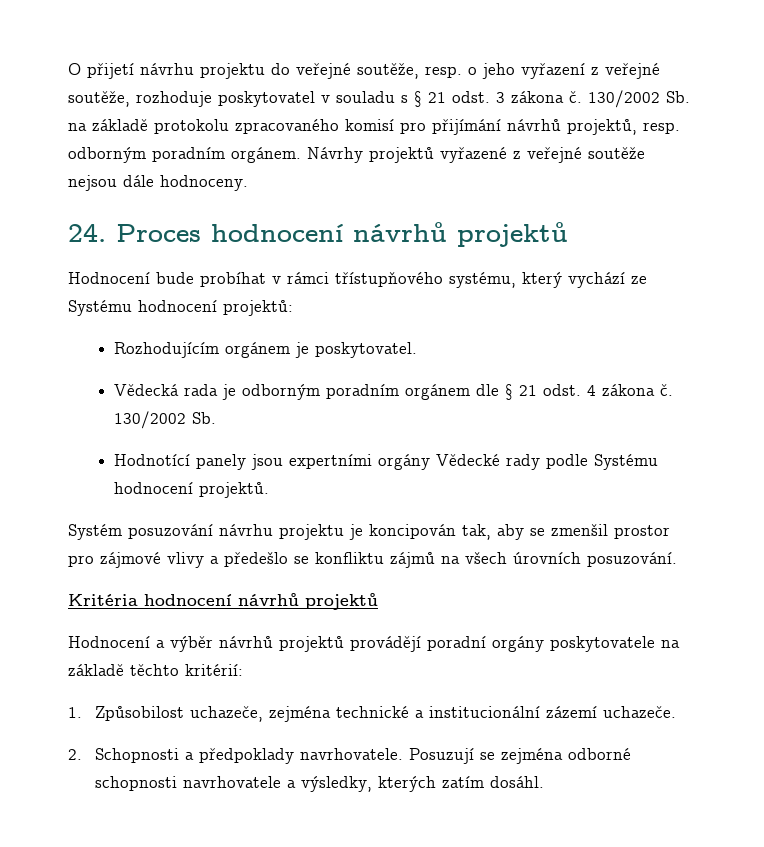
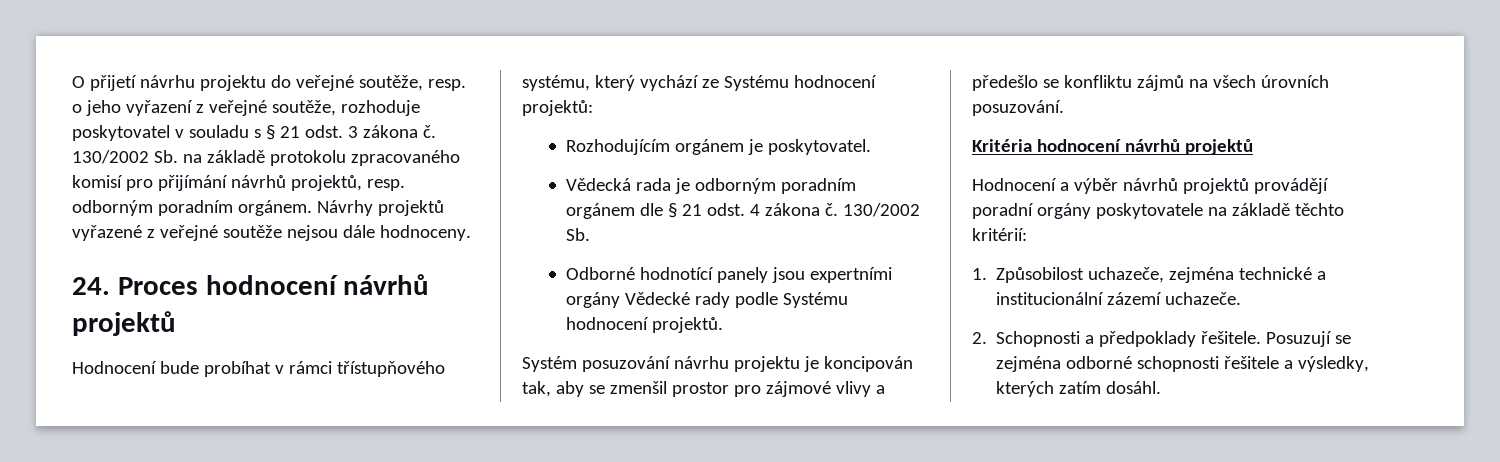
[113,454,190,466] Hodnotící -> [565,267,714,280] Odborné hodnotící
[300,748,404,760] navrhovatele. -> [1201,331,1262,344] řešitele.
[183,776,282,788] navrhovatele -> [1224,356,1280,369] řešitele

